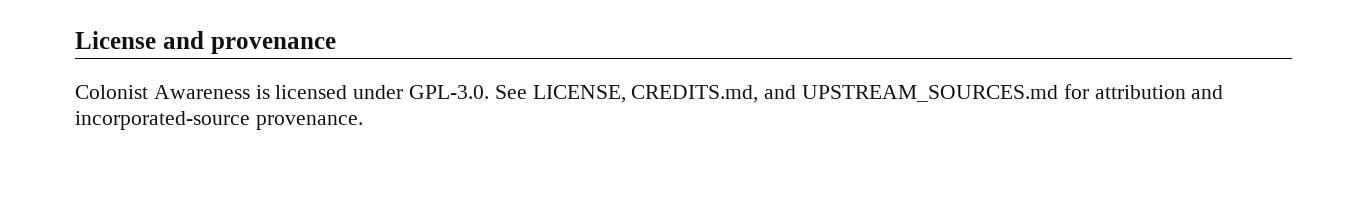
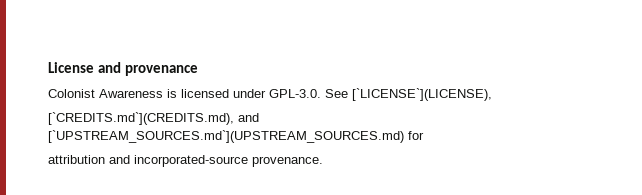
[532,85,1059,103] LICENSE, CREDITS.md, and UPSTREAM_SOURCES.md -> [352,88,492,101] [48,112,259,125] [48,130,404,143] [`LICENSE`](LICENSE), // [`CREDITS.md`](CREDITS.md), and [`UPSTREAM_SOURCES.md`](UPSTREAM_SOURCES.md)
(1089, 91) none -> (424, 135) //

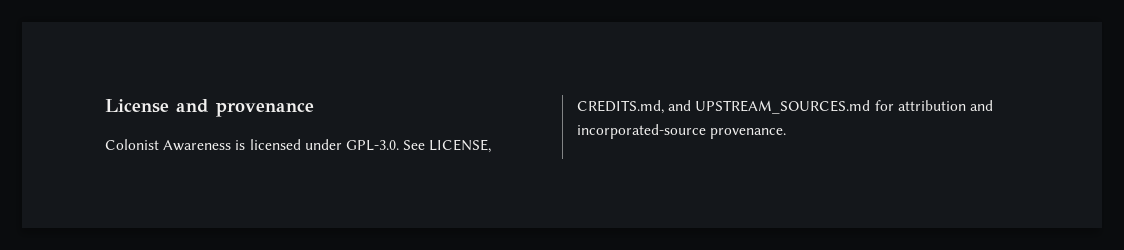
[352,88,492,101] [48,112,259,125] [48,130,404,143] [`LICENSE`](LICENSE), // [`CREDITS.md`](CREDITS.md), and [`UPSTREAM_SOURCES.md`](UPSTREAM_SOURCES.md) -> [429,139,492,153] [577,100,871,114] LICENSE, CREDITS.md, and UPSTREAM_SOURCES.md
(424, 135) // -> (894, 105) none

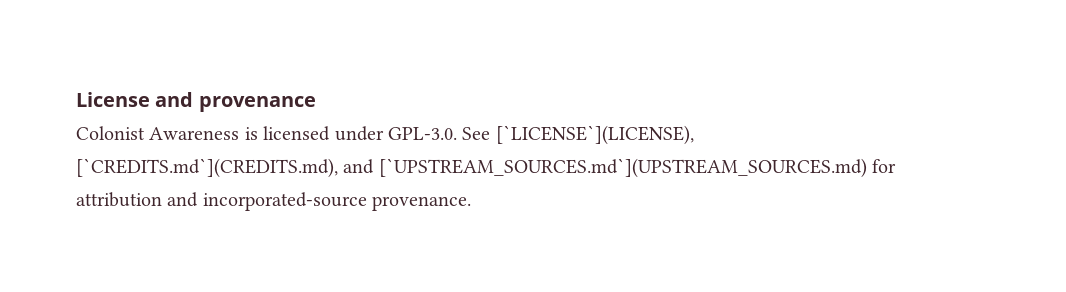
[429,139,492,153] [577,100,871,114] LICENSE, CREDITS.md, and UPSTREAM_SOURCES.md -> [495,125,694,145] [76,158,867,178] [`LICENSE`](LICENSE), // [`CREDITS.md`](CREDITS.md), and [`UPSTREAM_SOURCES.md`](UPSTREAM_SOURCES.md)
(894, 105) none -> (897, 166) //

